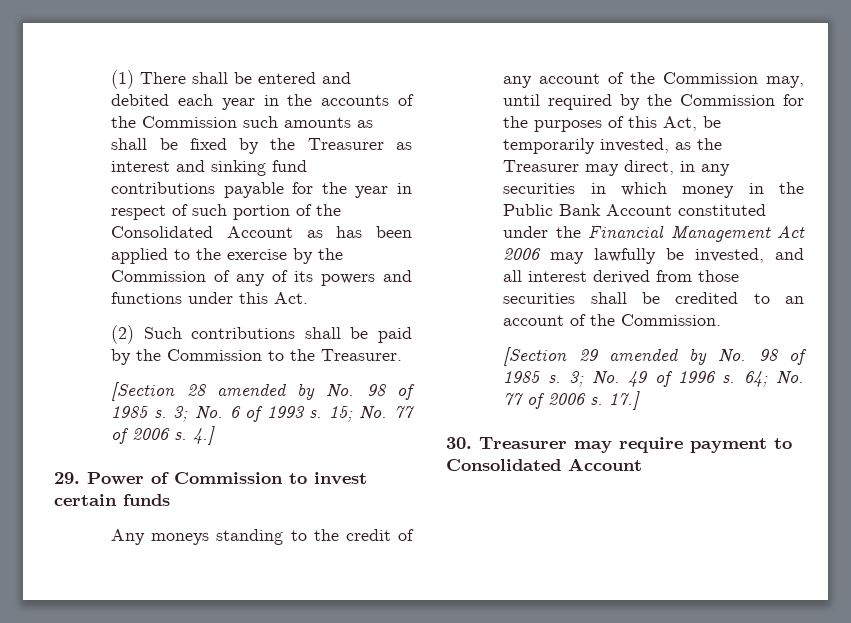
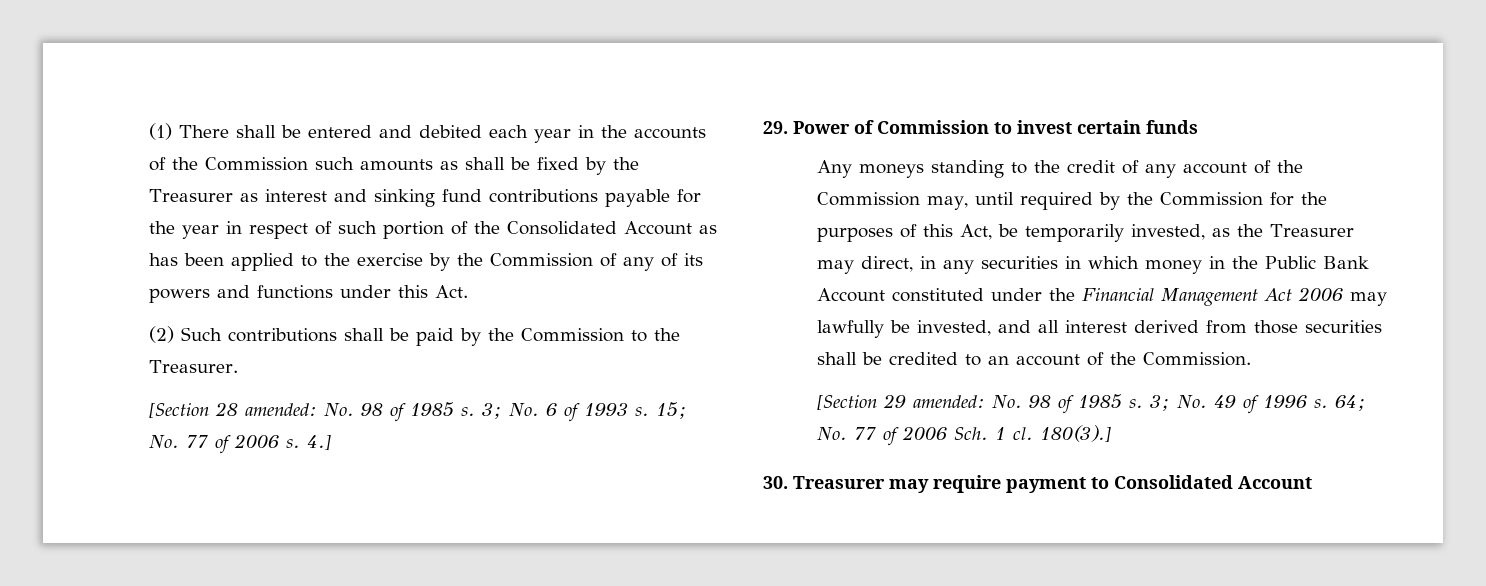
[216,383,316,400] amended by -> [244,403,317,416] amended:
[608,348,708,365] amended by -> [912,395,985,408] amended:
[590,391,641,410] s. 17.] -> [953,425,1111,442] Sch. 1 cl. 180(3).]

